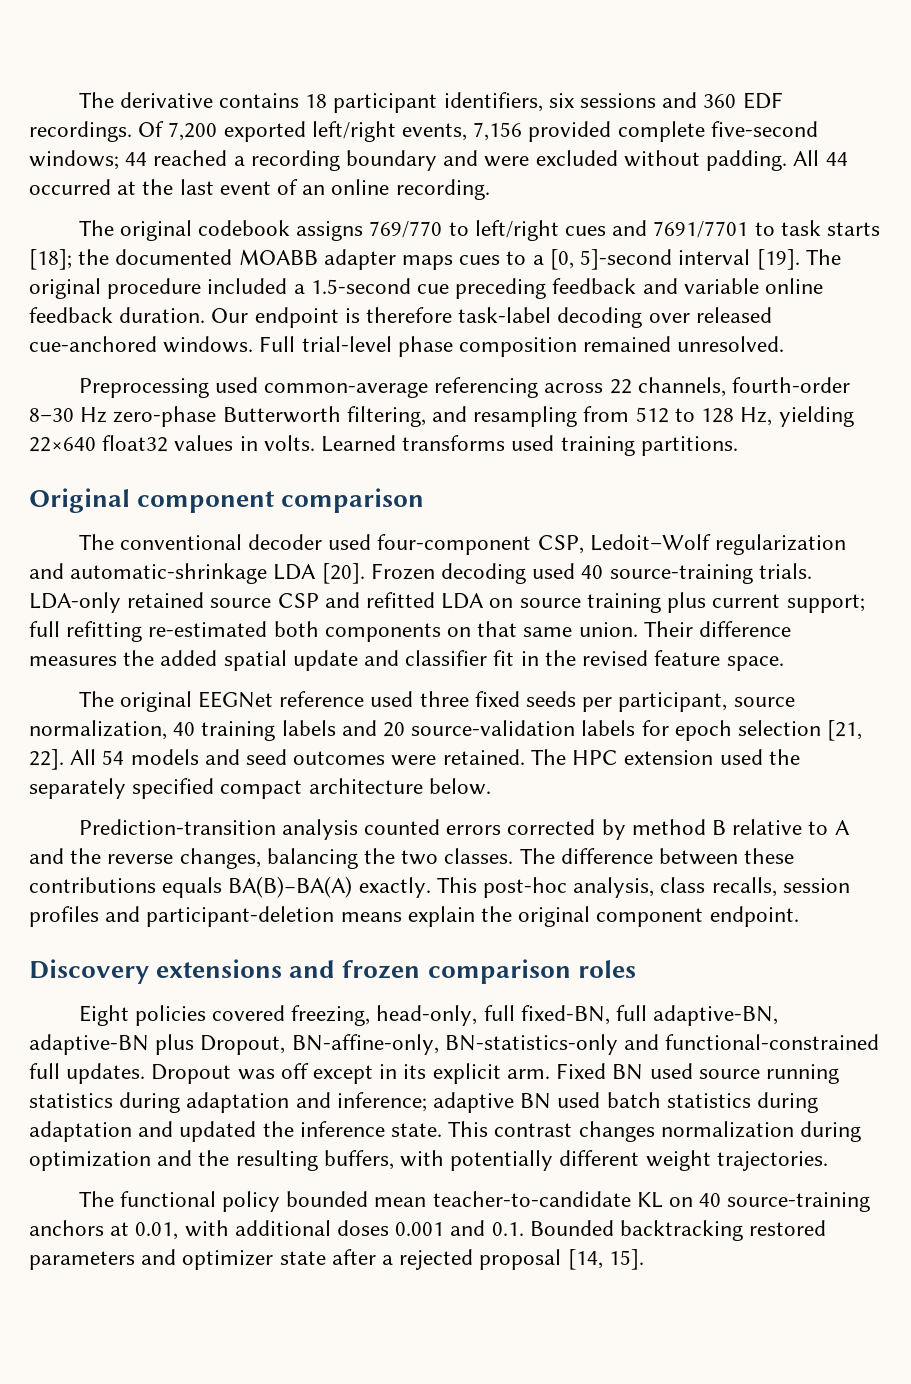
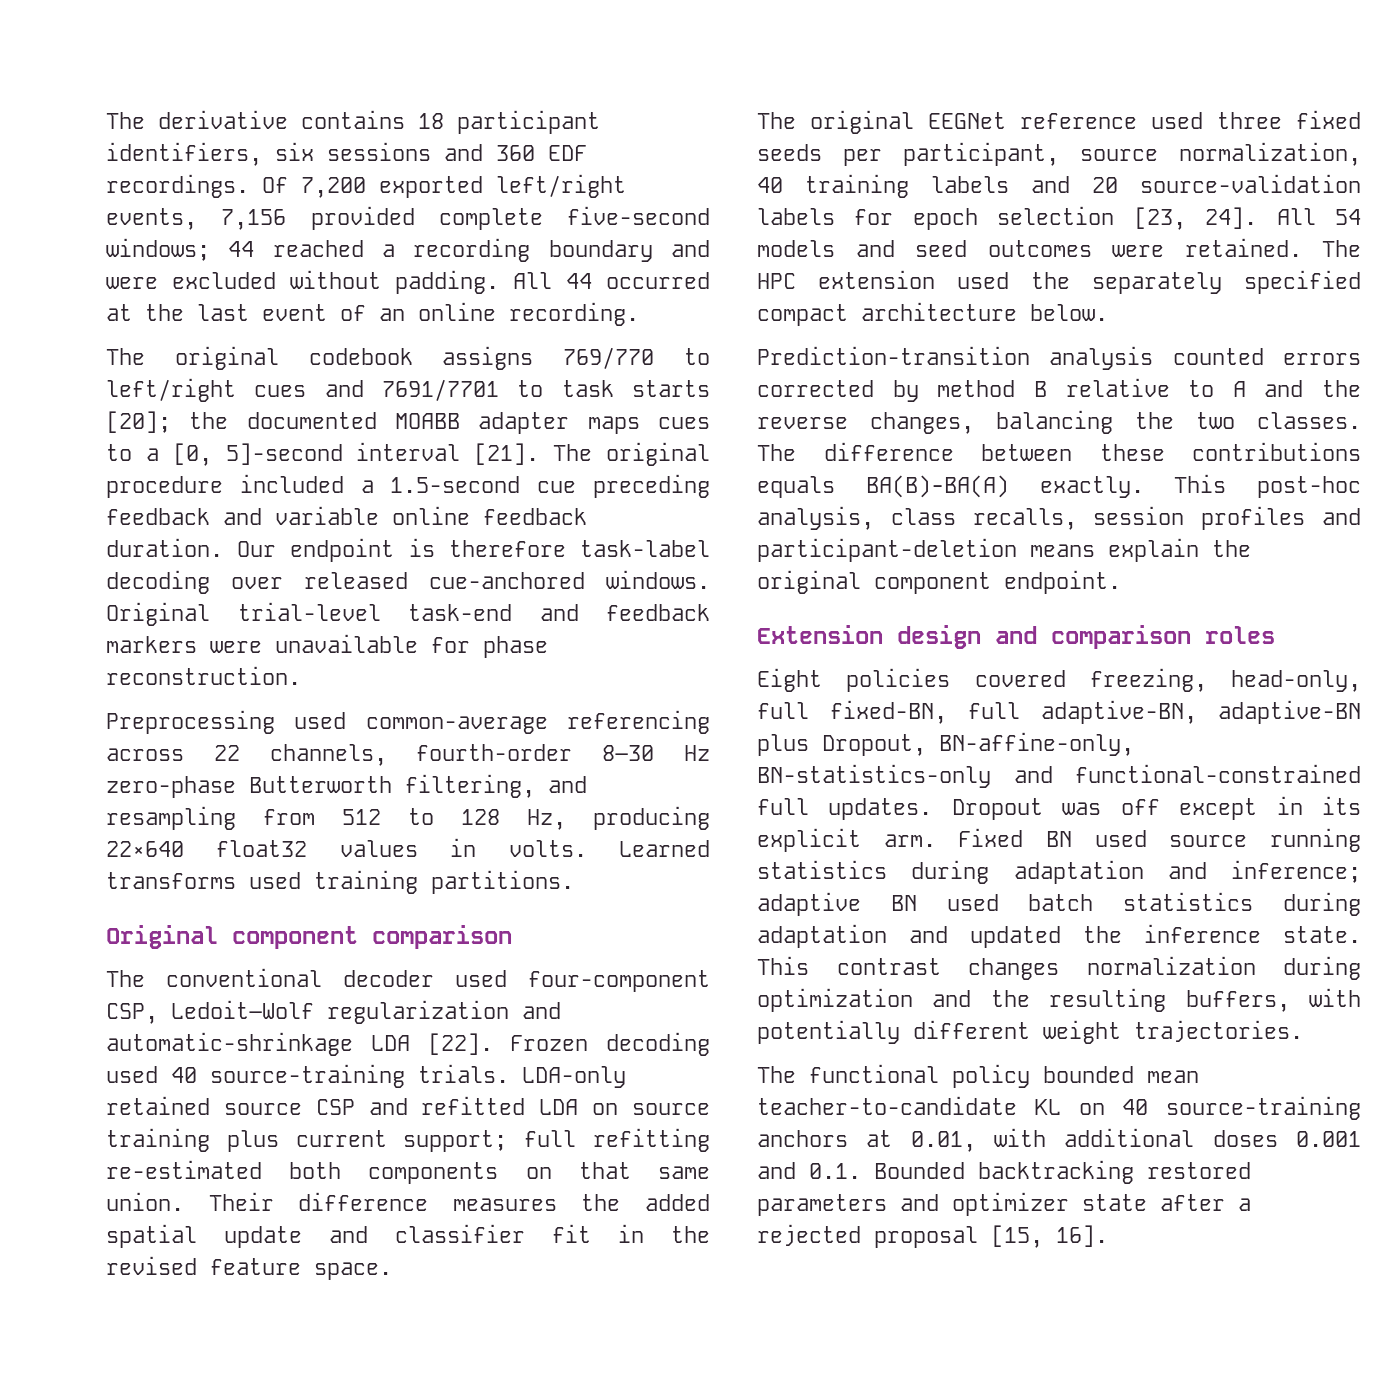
[29,249,72,270] [18]; -> [106,411,171,433] [20];
[756,249,800,270] [19]. -> [474,443,540,465] [21].
[259,336,785,357] Full trial-level phase composition remained unresolved. -> [106,602,710,626] [106,634,548,658] [106,666,301,685] Original trial-level task-end and feedback markers were unavailable for phase reconstruction.
[778,406,854,427] yielding -> [593,806,710,830] producing
[321,563,365,584] [20]. -> [427,1033,493,1055] [22].
[827,720,863,741] [29,749,64,770] [21, 22]. -> [1133,207,1258,230] [23, 24].
[29,959,421,984] Discovery extensions and frozen -> [757,625,1037,649] Extension design and
[567,1249,644,1270] [14, 15]. -> [991,1225,1108,1248] [15, 16].

